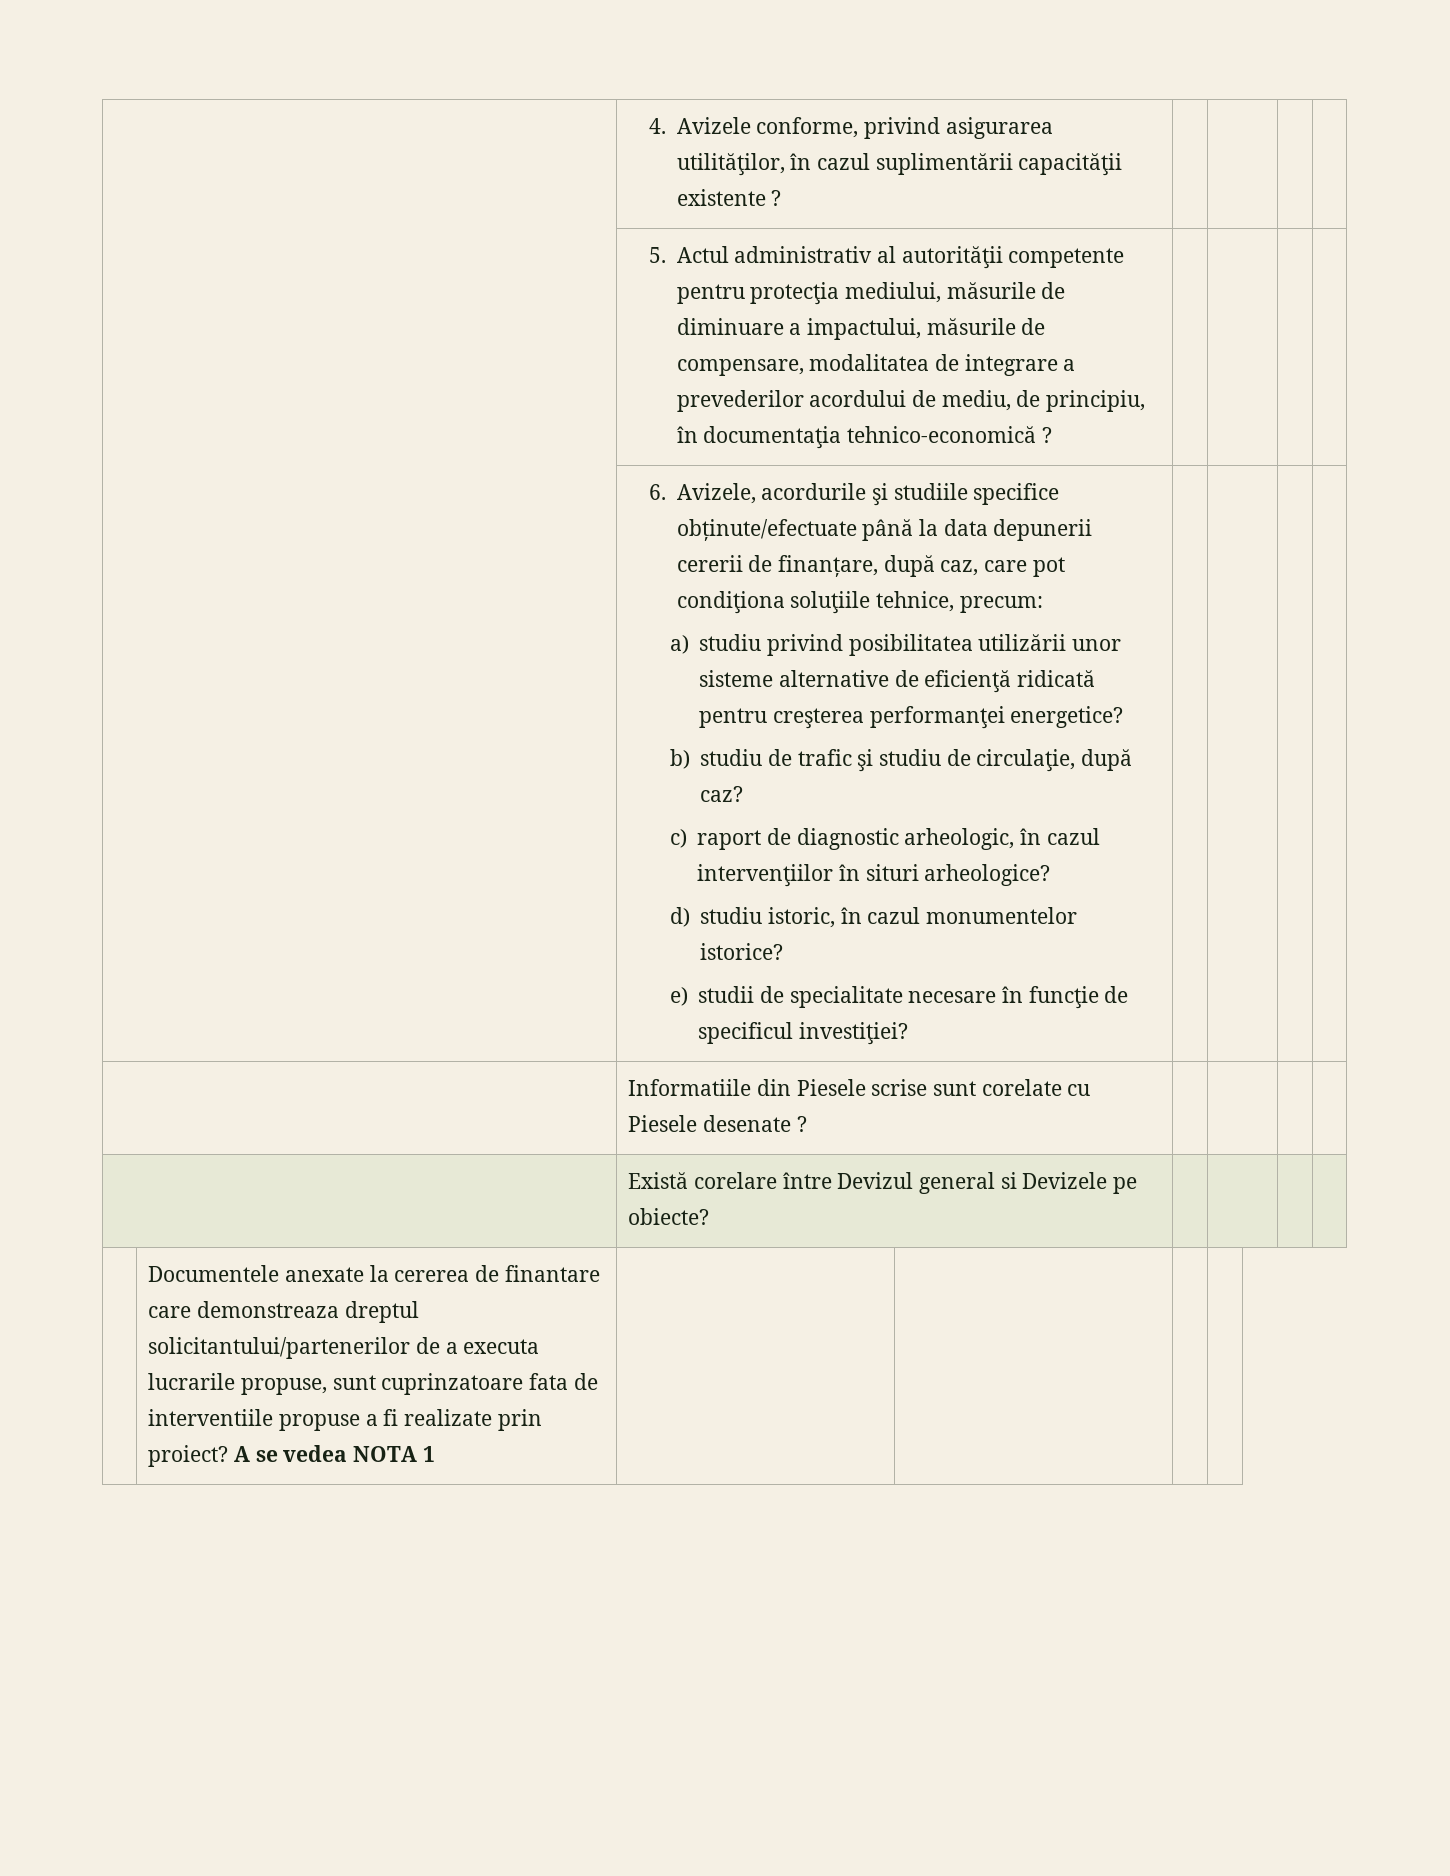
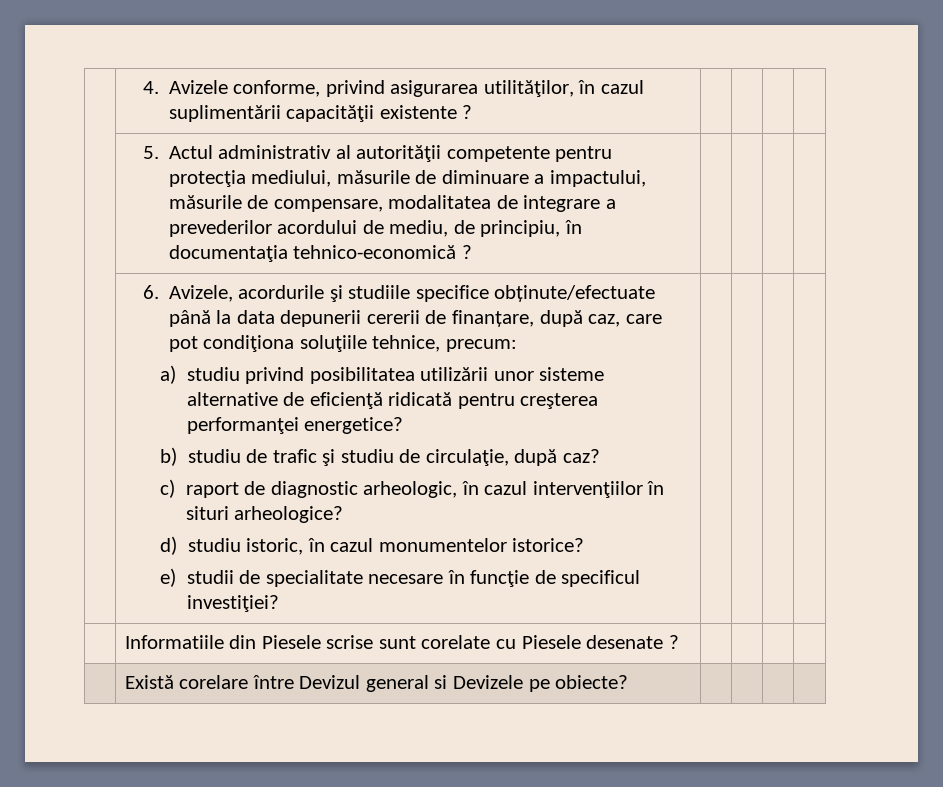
[148,1265,600,1282] [148,1301,419,1323] [148,1337,540,1359] [148,1373,598,1395] [148,1409,542,1431] [148,1445,435,1467] // | Documentele anexate la cererea de finantare care demonstreaza dreptul solicitantului/partenerilor de a executa lucrarile propuse, sunt cuprinzatoare fata de interventiile propuse a fi realizate prin proiect? A se vedea NOTA 1 | | | | -> (629, 682) none

